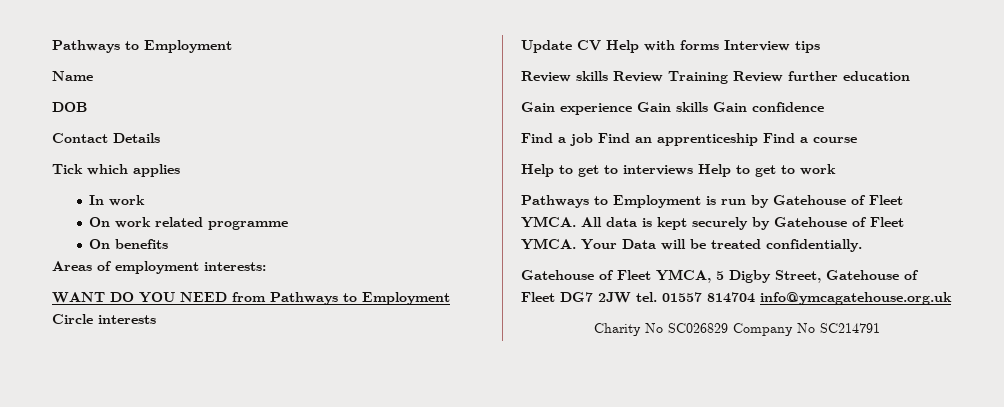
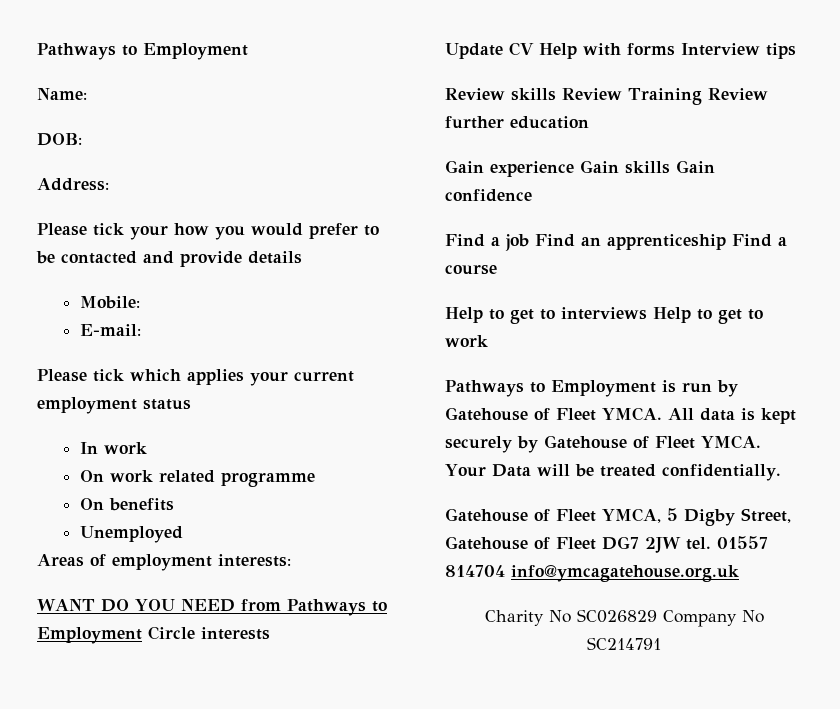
[52,71,93,81] [52,102,87,112] [52,133,160,143] [52,164,180,177] Name // DOB // Contact Details // Tick which applies -> [37,88,87,100] [37,133,82,146] [37,178,109,191] [37,223,379,240] [36,251,302,267] [79,296,140,309] [79,324,141,336] [37,369,354,386] [37,397,191,414] Name: // DOB: // Address: // Please tick your how you would prefer to be contacted and provide details // Mobile: // E-mail: // Please tick which applies your current employment status
(169, 244) none -> [79,526,183,543] // Unemployed

